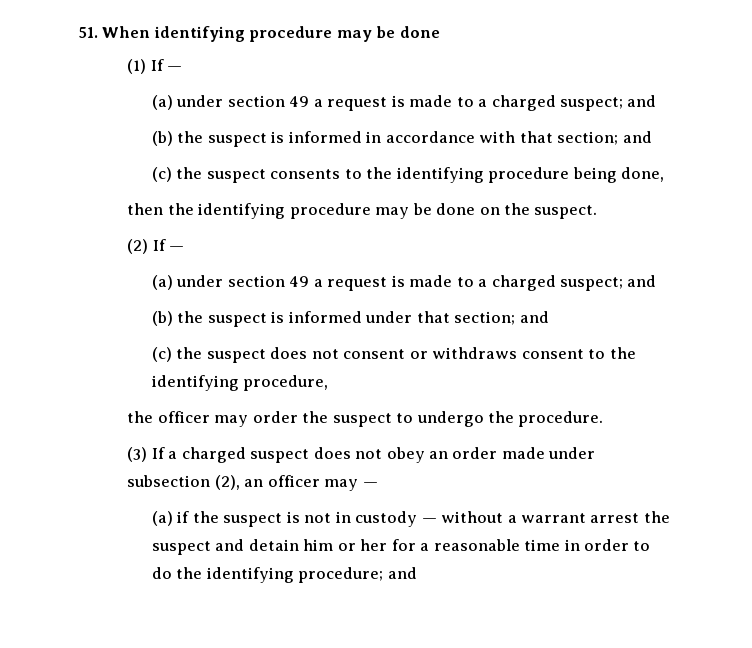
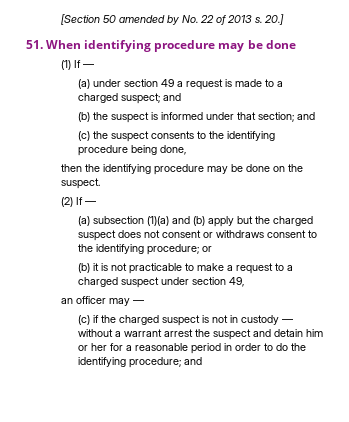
(78, 32) none -> [60,14,284,25] [Section 50 amended by No. 22 of 2013 s. 20.] //
[366,131,516,143] in accordance with -> [206,112,235,120] under
[176,275,657,291] [152,311,549,327] [152,347,203,362] under section 49 a request is made to a charged suspect; and // (b) the suspect is informed under that section; and // (c) the -> [93,216,314,227] subsection (1)(a) and (b) apply but the charged
[243,375,329,391] [127,411,604,427] [127,447,596,463] [127,475,240,490] procedure, // the officer may order the suspect to undergo the procedure. // (3) If a charged suspect does not obey an order made under subsection (2), -> [147,244,213,255] [78,263,294,274] [78,277,245,288] procedure; or // (b) it is not practicable to make a request to a charged suspect under section 49, //
[152,511,174,526] (a) -> [78,315,91,325] (c)
(219, 517) none -> [119,315,160,325] charged
[524,539,561,551] time -> [191,343,222,354] period

